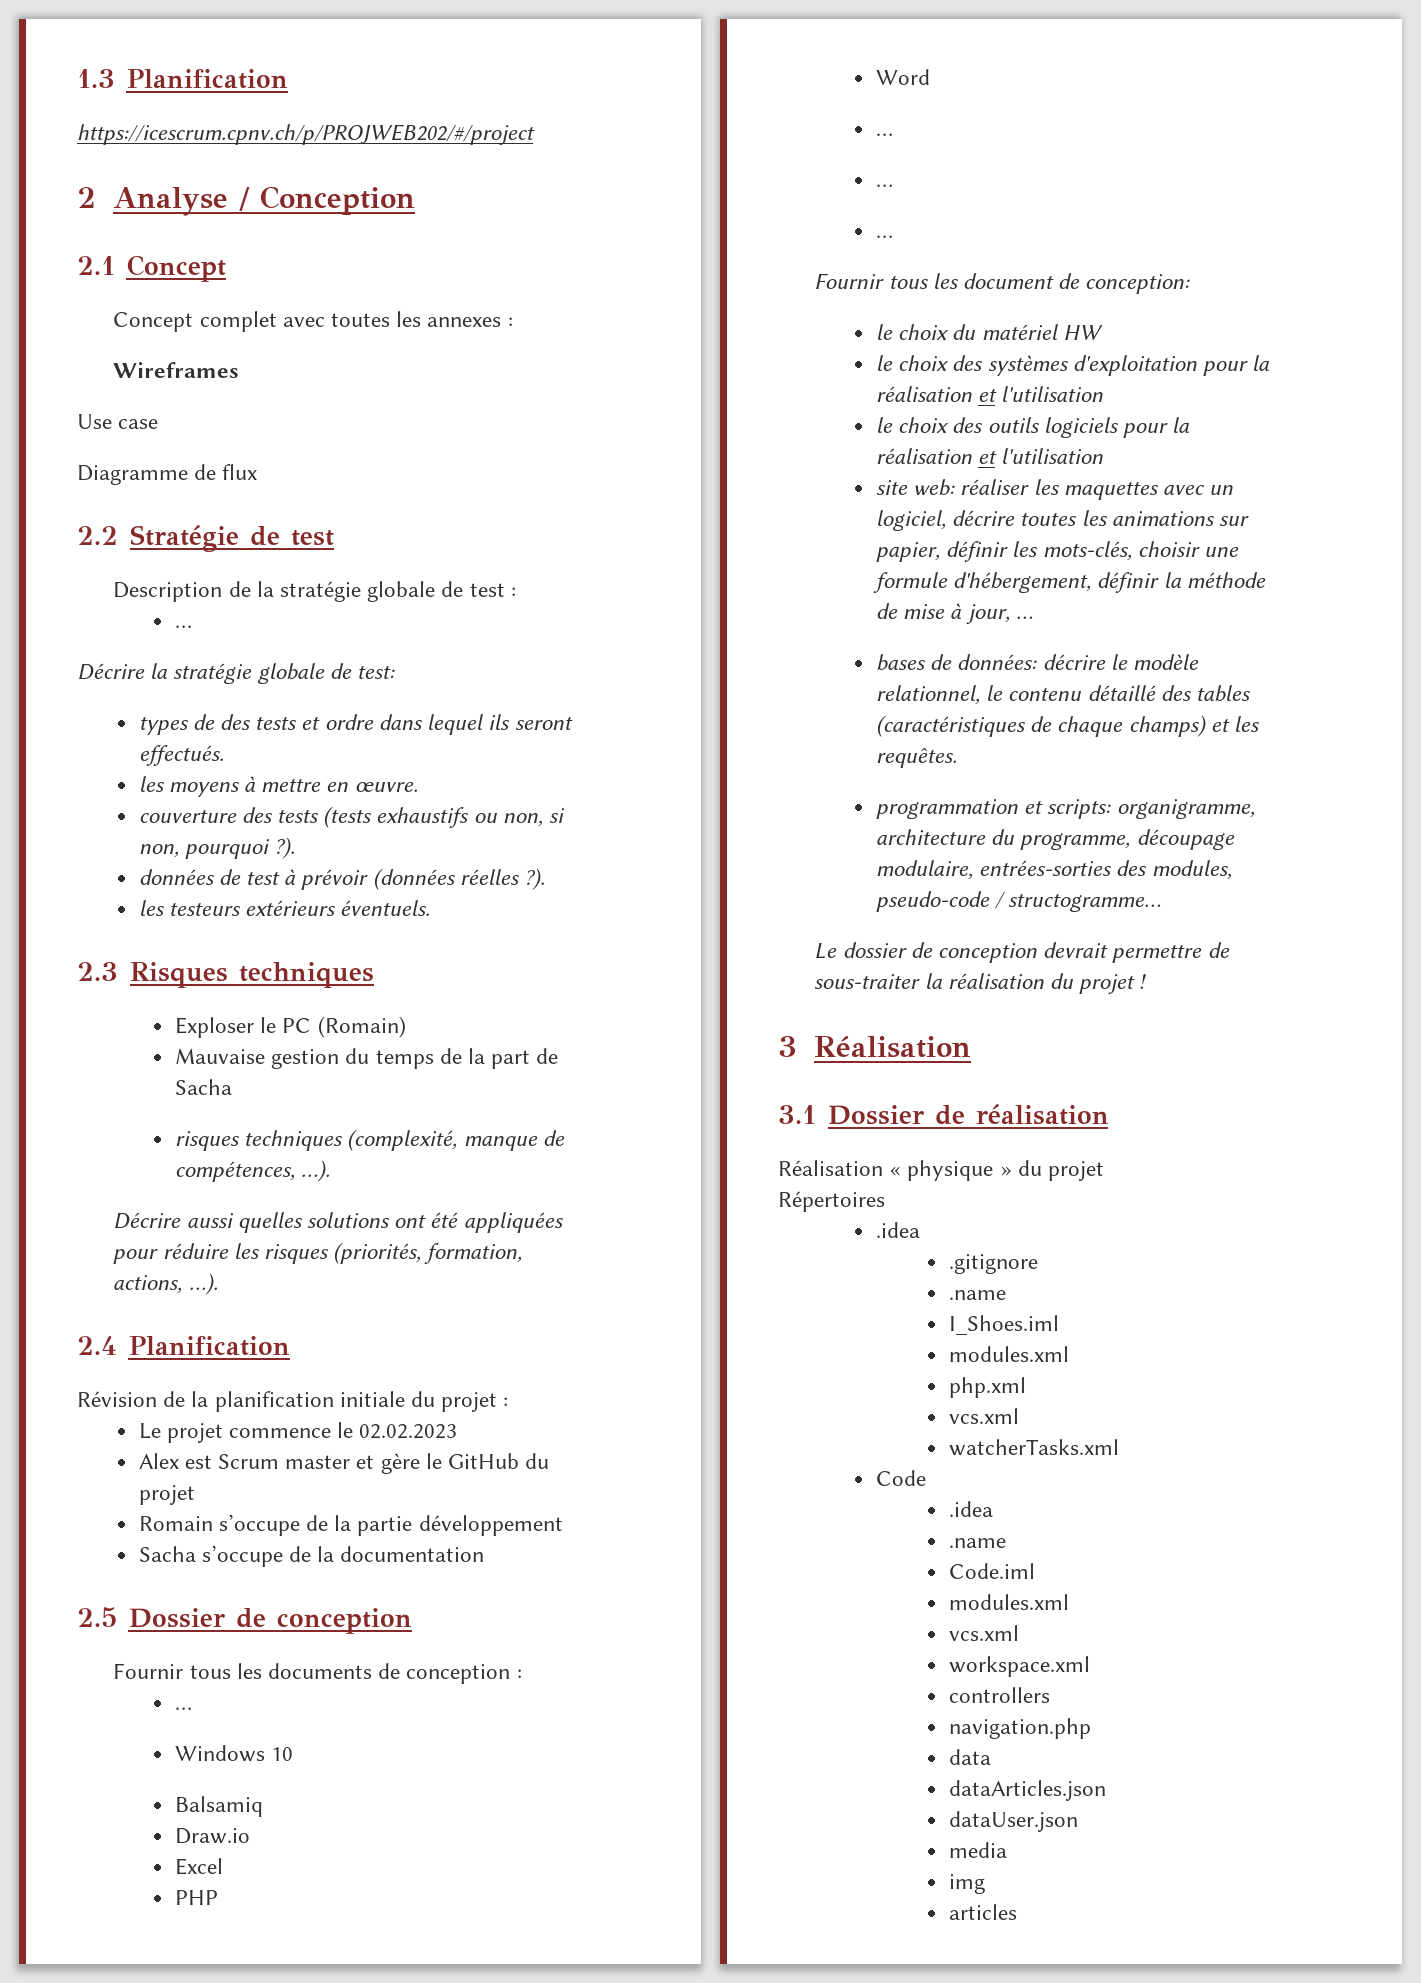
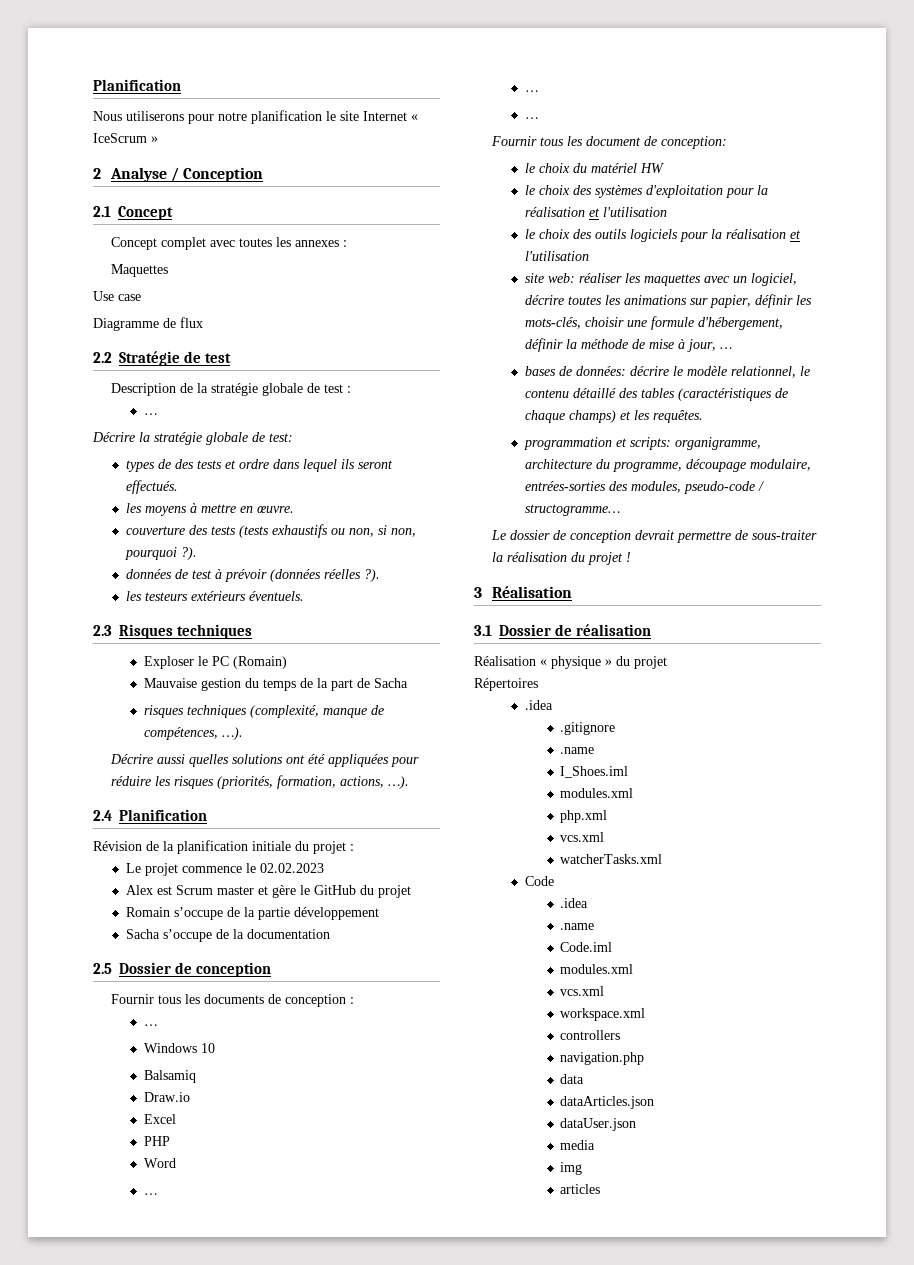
[77,69,288,89] [77,124,535,145] 1.3 Planification // https://icescrum.cpnv.ch/p/PROJWEB202/#/project -> [93,79,181,91] [93,110,418,124] [93,133,158,143] Planification // Nous utiliserons pour notre planification le site Internet « IceScrum »
[113,362,240,378] Wireframes -> [110,264,168,277] Maquettes

